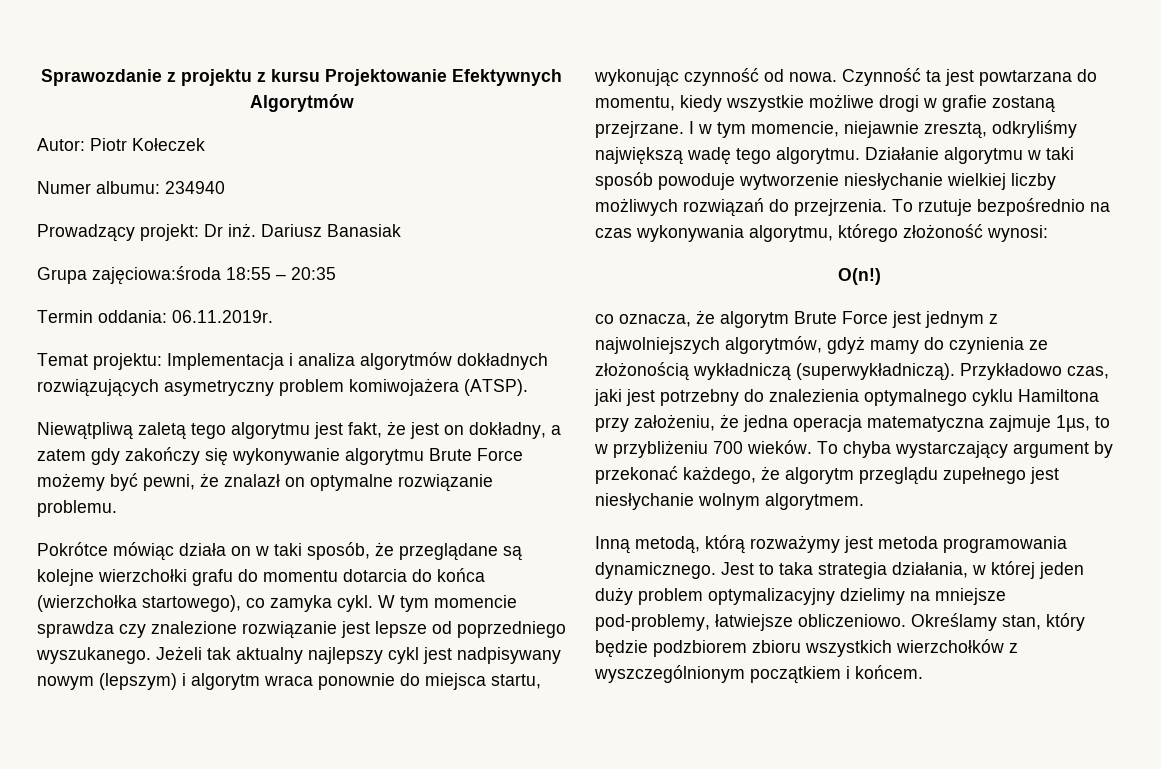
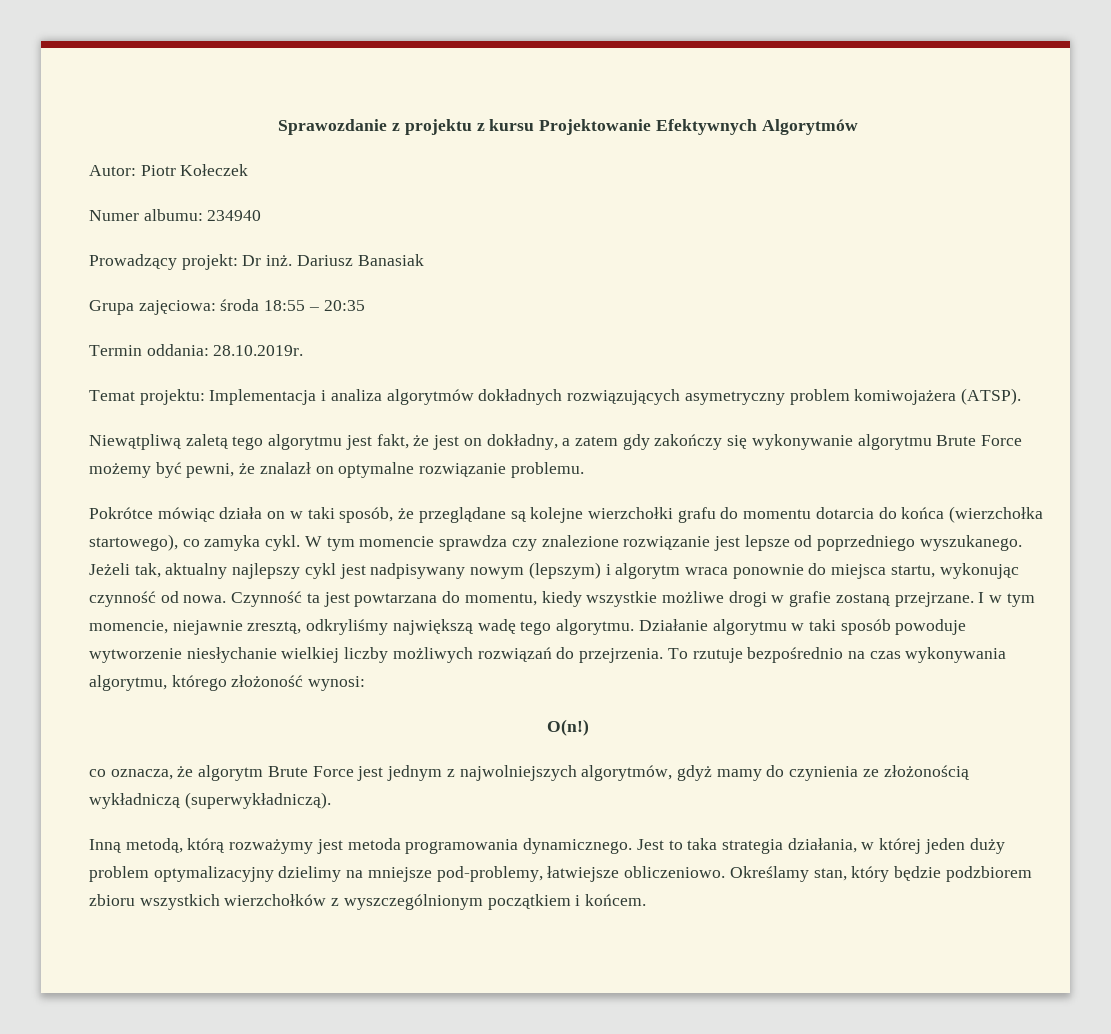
[92,266,221,285] zajęciowa:środa -> [138,299,260,315] zajęciowa: środa
[172,310,273,323] 06.11.2019r. -> [213,345,304,356] 28.10.2019r.
[207,647,231,660] tak -> [134,563,161,578] tak,
[960,363,1109,380] [594,389,1099,406] [595,414,1110,432] [594,440,1113,459] [595,466,1059,485] [595,493,864,510] Przykładowo czas, jaki jest potrzebny do znalezienia optymalnego cyklu Hamiltona przy założeniu, że jedna operacja matematyczna zajmuje 1µs, to w przybliżeniu 700 wieków. To chyba wystarczający argument by przekonać każdego, że algorytm przeglądu zupełnego jest niesłychanie wolnym algorytmem. -> (331, 800) none

